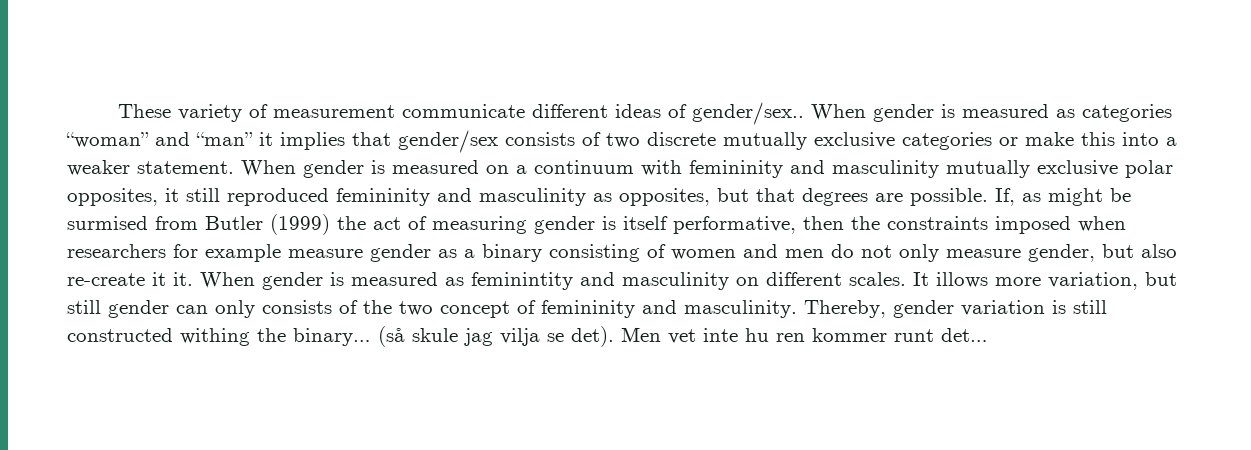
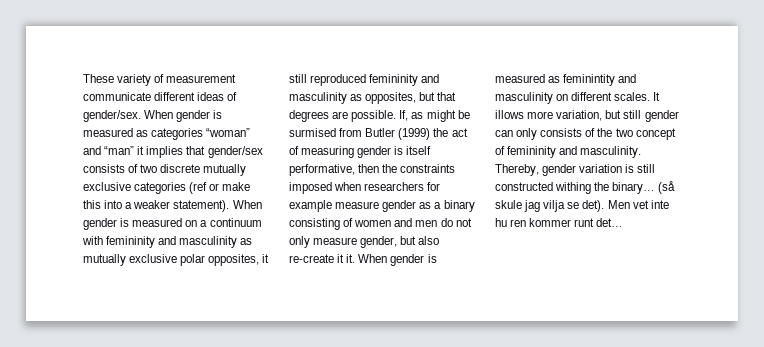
[691,102,804,125] gender/sex.. -> [83,110,141,122] gender/sex.
(992, 141) none -> [189,182,208,194] (ref
[137,161,234,174] statement. -> [173,200,230,212] statement).
(939, 169) none -> [240,238,253,245] as

